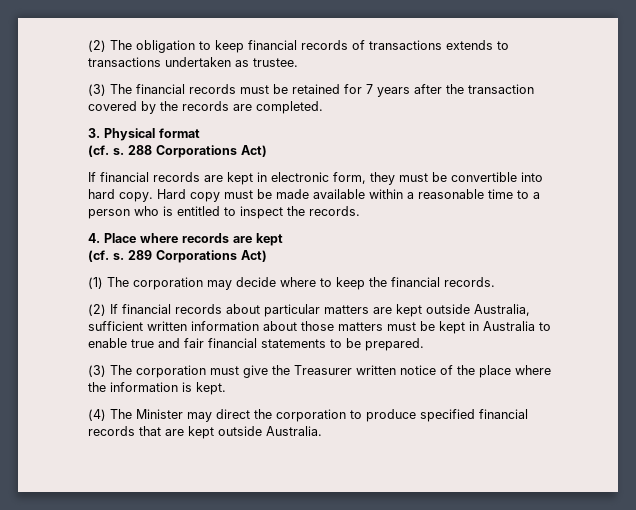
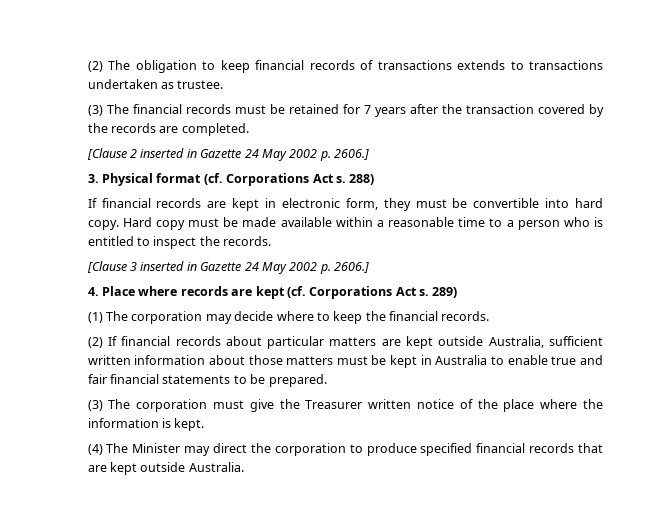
[88,128,201,141] [88,145,268,158] 3. Physical format // (cf. s. 288 Corporations Act) -> [86,148,370,161] [87,173,375,186] [Clause 2 inserted in Gazette 24 May 2002 p. 2606.] // 3. Physical format (cf. Corporations Act s. 288)
(361, 211) none -> [86,261,370,274] // [Clause 3 inserted in Gazette 24 May 2002 p. 2606.]
[88,250,268,263] // (cf. s. 289 Corporations Act) -> [286,286,458,299] (cf. Corporations Act s. 289)

